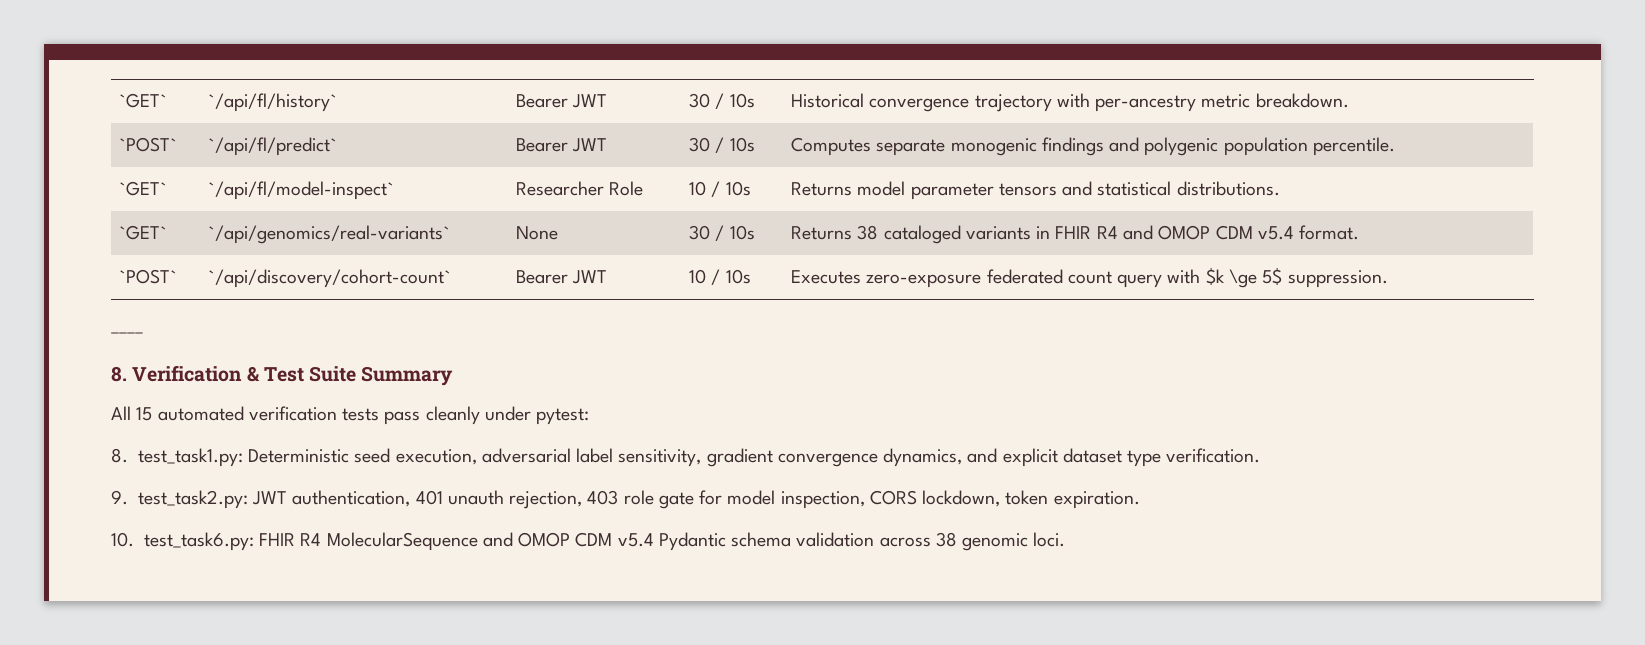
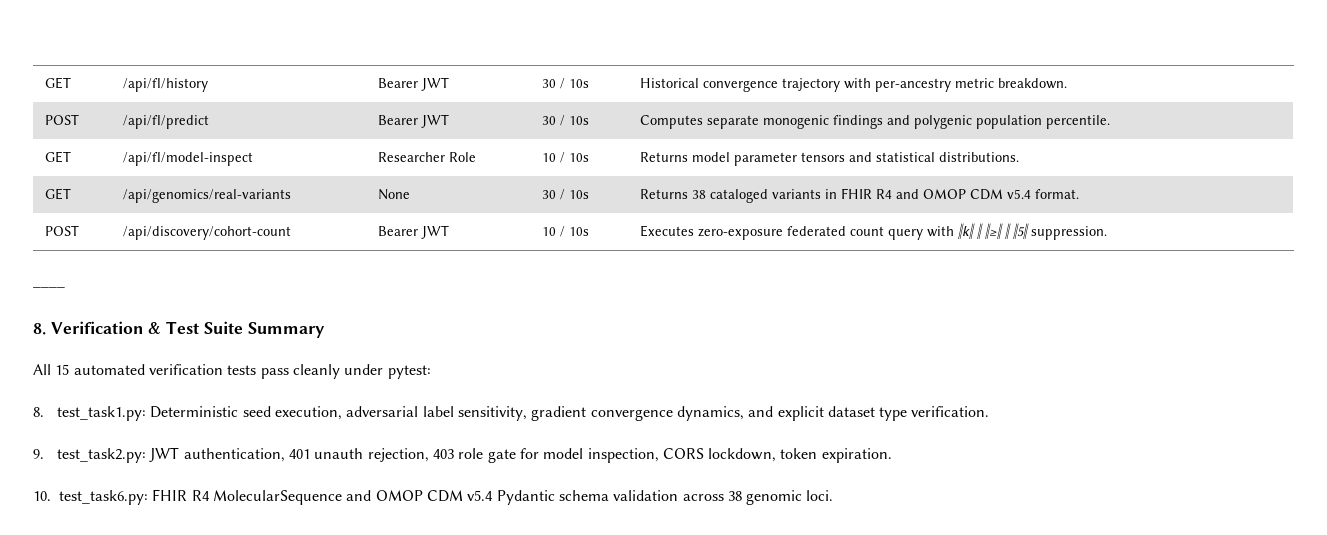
[119,93,168,108] [208,93,338,112] `GET` | `/api/fl/history` -> [45,77,72,89] [123,78,209,92] GET | /api/fl/history
[119,137,178,152] [208,137,338,156] `POST` | `/api/fl/predict` -> [45,114,80,125] [123,115,210,129] POST | /api/fl/predict
[119,181,168,196] [208,181,395,200] `GET` | `/api/fl/model-inspect` -> [45,151,72,163] [123,152,254,166] GET | /api/fl/model-inspect
[119,225,168,240] [208,225,451,244] `GET` | `/api/genomics/real-variants` -> [45,188,72,200] [123,189,292,203] GET | /api/genomics/real-variants
[119,269,178,284] [208,269,452,288] `POST` | `/api/discovery/cohort-count` -> [45,225,80,236] [123,226,292,240] POST | /api/discovery/cohort-count
[1205,268,1283,288] $k \ge 5$ -> [958,223,1030,239] ‖k‖ ‖ ‖≥‖ ‖ ‖5‖

